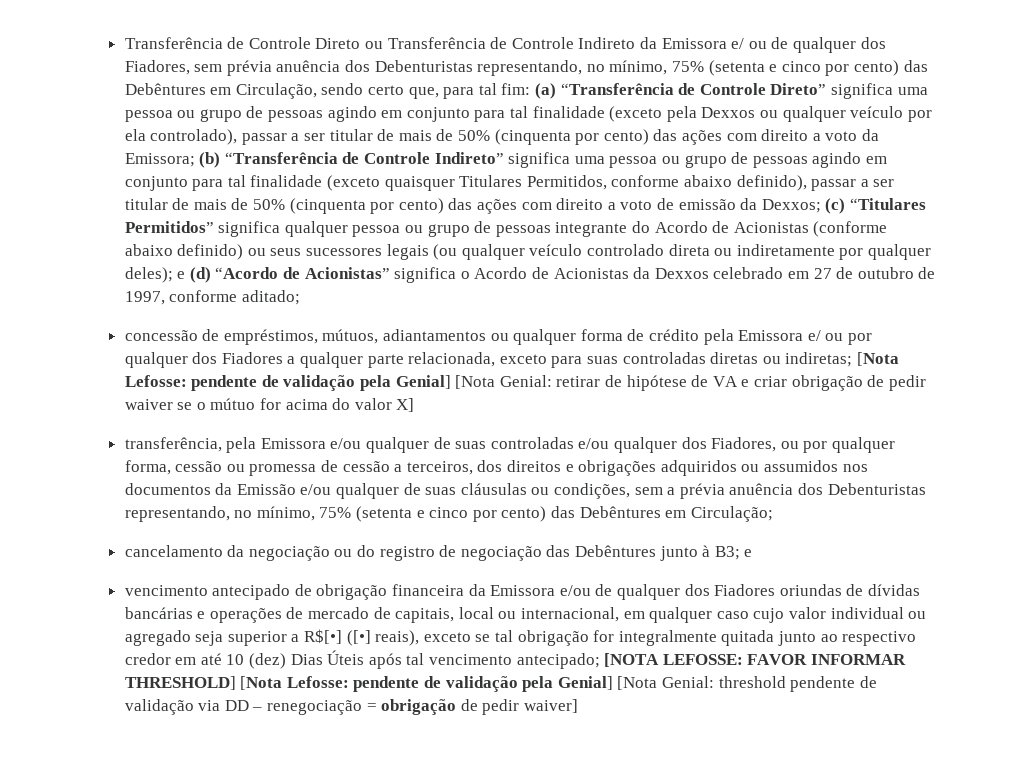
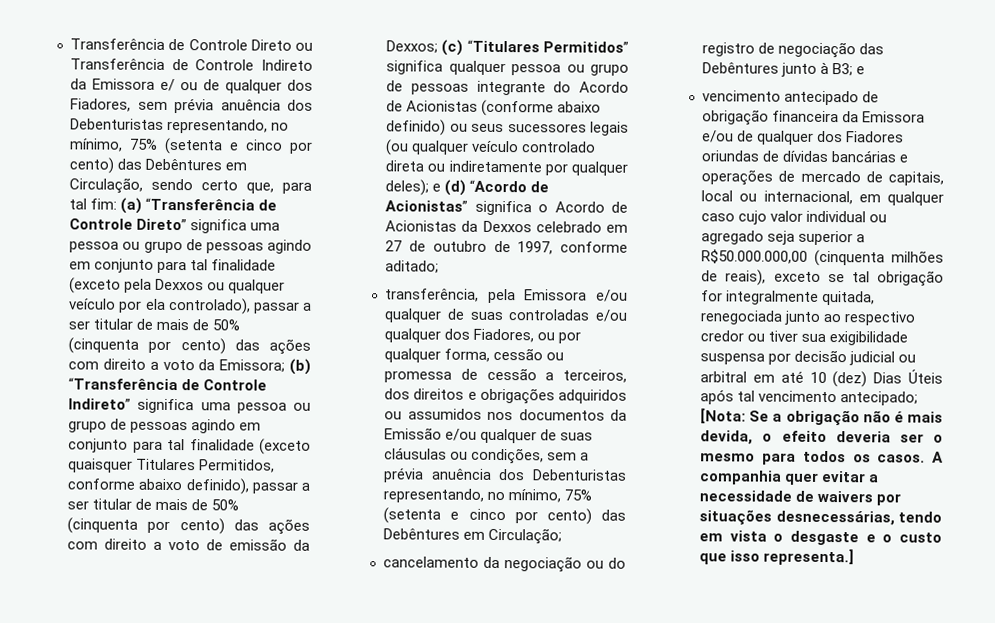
[124,329,872,345] [124,352,899,368] [124,375,926,391] [124,398,415,412] // concessão de empréstimos, mútuos, adiantamentos ou qualquer forma de crédito pela Emissora e/ ou por qualquer dos Fiadores a qualquer parte relacionada, exceto para suas controladas diretas ou indiretas; [Nota Lefosse: pendente de validação pela Genial] [Nota Genial: retirar de hipótese de VA e criar obrigação de pedir waiver se o mútuo for acima do valor X] -> (440, 267) none
[304,629,371,646] R$[•] ([•] -> [701,249,944,267] [701,270,719,282] R$50.000.000,00 (cinquenta milhões de
[721,630,775,646] quitada -> [822,290,876,306] [700,310,784,325] quitada, renegociada
(171, 659) none -> [747,330,909,346] [700,349,917,366] [700,371,748,383] ou tiver sua exigibilidade suspensa por decisão judicial ou arbitral
[604,653,906,667] [124,676,877,692] [124,699,579,715] [NOTA LEFOSSE: FAVOR INFORMAR THRESHOLD] [Nota Lefosse: pendente de validação pela Genial] [Nota Genial: threshold pendente de validação via DD – renegociação = obrigação de pedir waiver] -> [700,408,943,426] [700,430,943,445] [700,450,944,465] [699,470,880,485] [699,490,902,506] [699,509,942,526] [699,530,942,546] [699,548,855,566] [Nota: Se a obrigação não é mais devida, o efeito deveria ser o mesmo para todos os casos. A companhia quer evitar a necessidade de waivers por situações desnecessárias, tendo em vista o desgaste e o custo que isso representa.]

